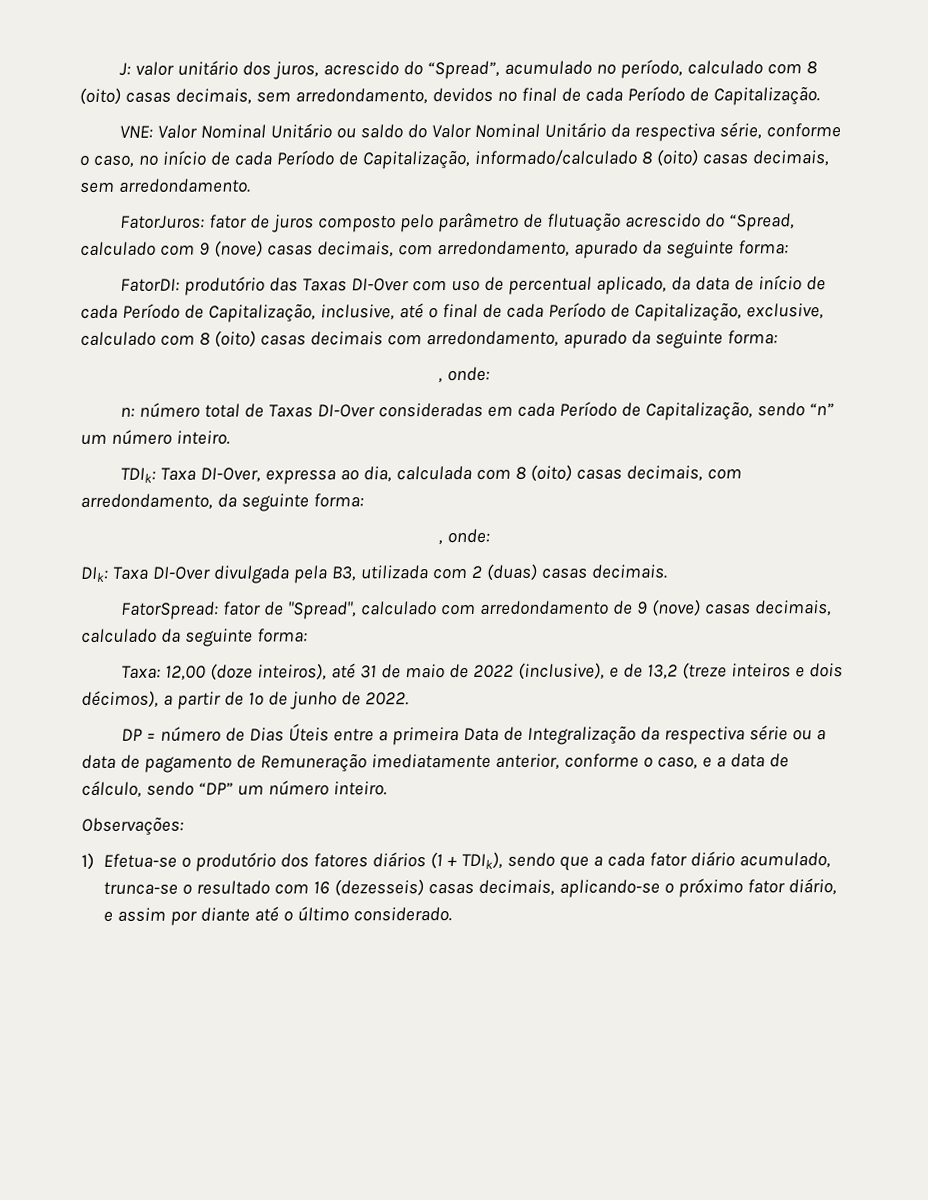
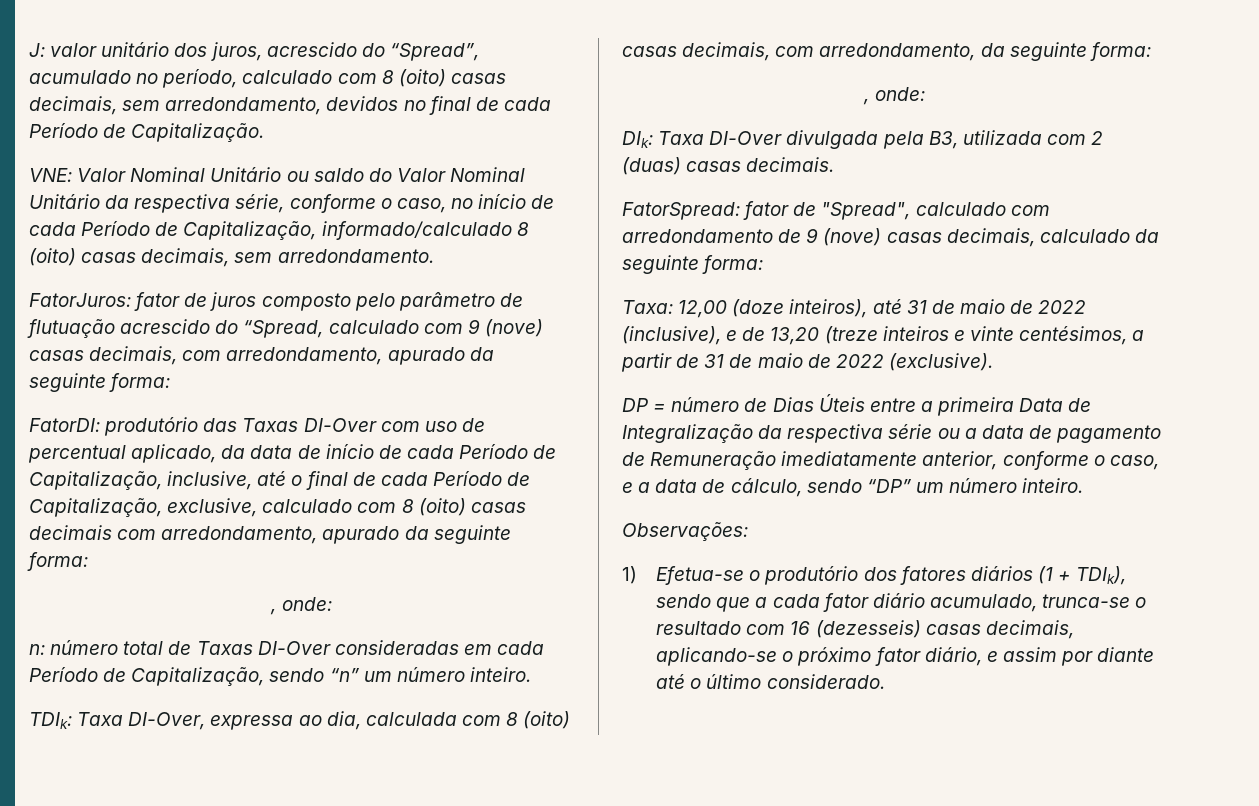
[646,664,678,680] 13,2 -> [770,327,820,345] 13,20
[808,663,843,678] [81,690,159,708] dois décimos), -> [969,326,1128,345] vinte centésimos,
[247,691,409,710] 1º de junho de 2022. -> [704,353,993,371] 31 de maio de 2022 (exclusive).

